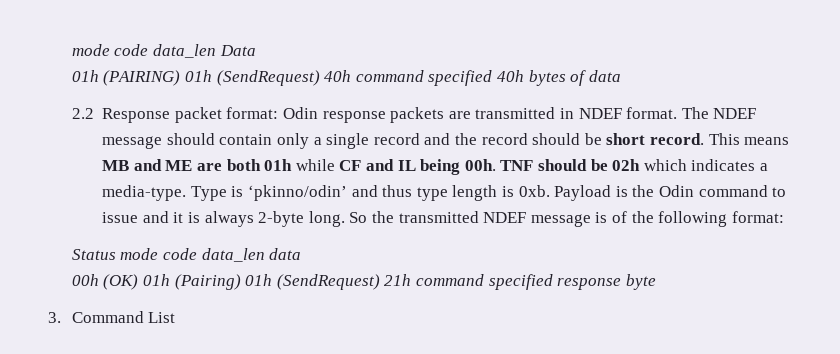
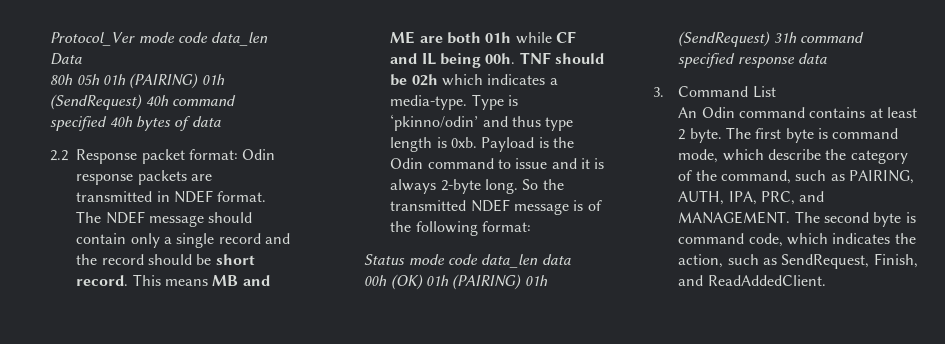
(71, 50) none -> [50,32,136,46] Protocol_Ver
(256, 50) none -> [50,74,100,86] 80h 05h
[174,274,412,290] (Pairing) 01h (SendRequest) 21h -> [452,274,548,290] [678,31,797,47] (PAIRING) 01h (SendRequest) 31h
[625,274,656,290] byte -> [798,53,828,64] data
(176, 317) none -> [678,107,917,118] [678,127,899,143] [678,149,908,164] [678,170,914,184] [678,190,825,205] [678,211,916,227] [678,233,916,247] [678,253,918,269] [678,275,826,286] // An Odin command contains at least 2 byte. The first byte is command mode, which describe the category of the command, such as PAIRING, AUTH, IPA, PRC, and MANAGEMENT. The second byte is command code, which indicates the action, such as SendRequest, Finish, and ReadAddedClient.

